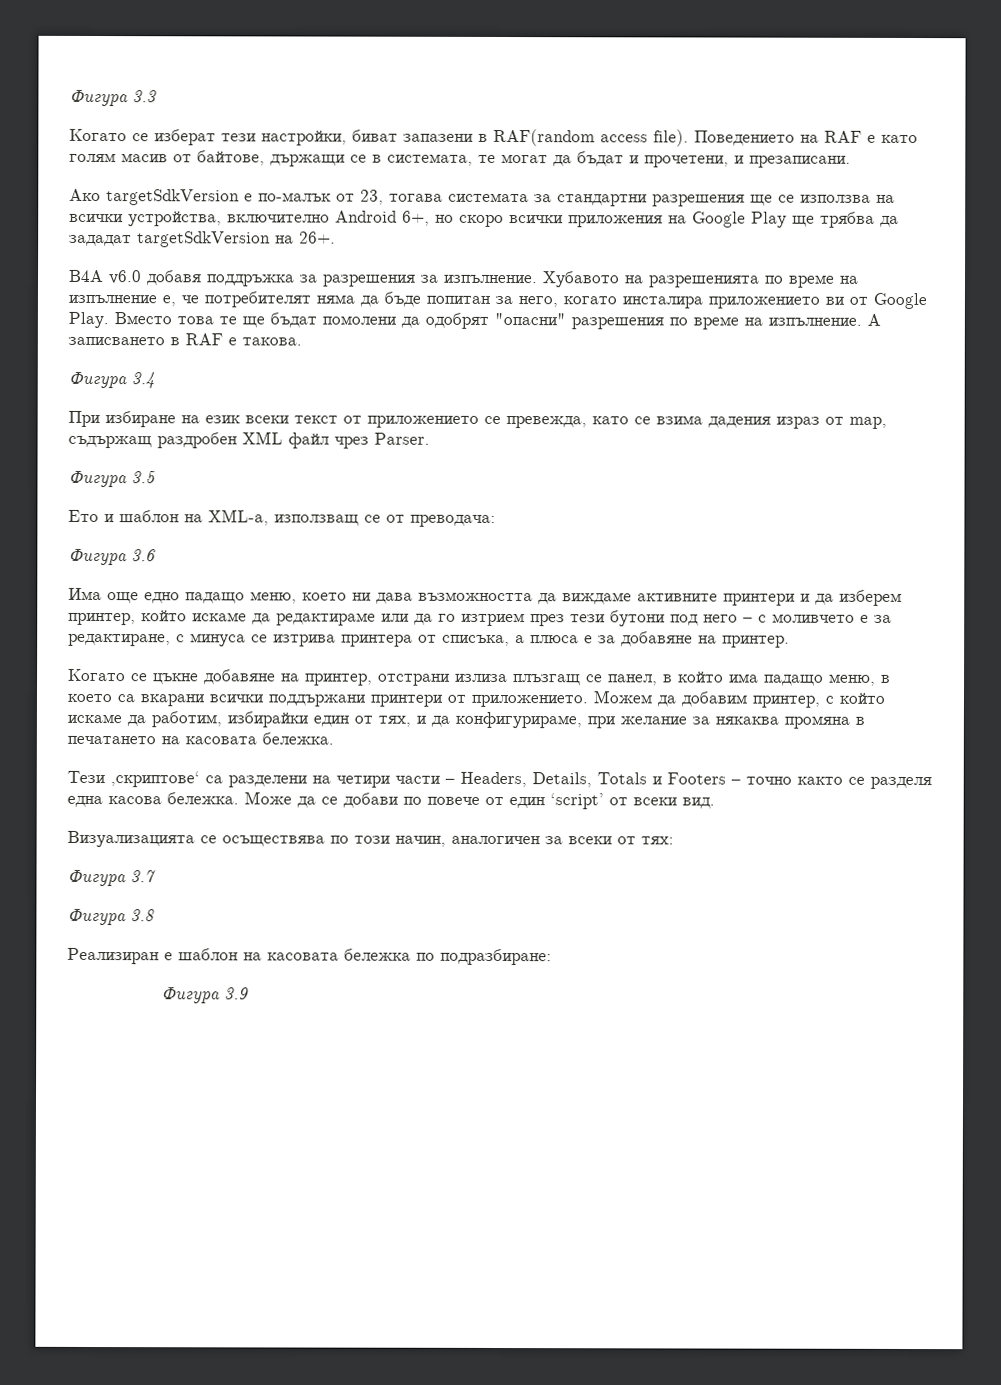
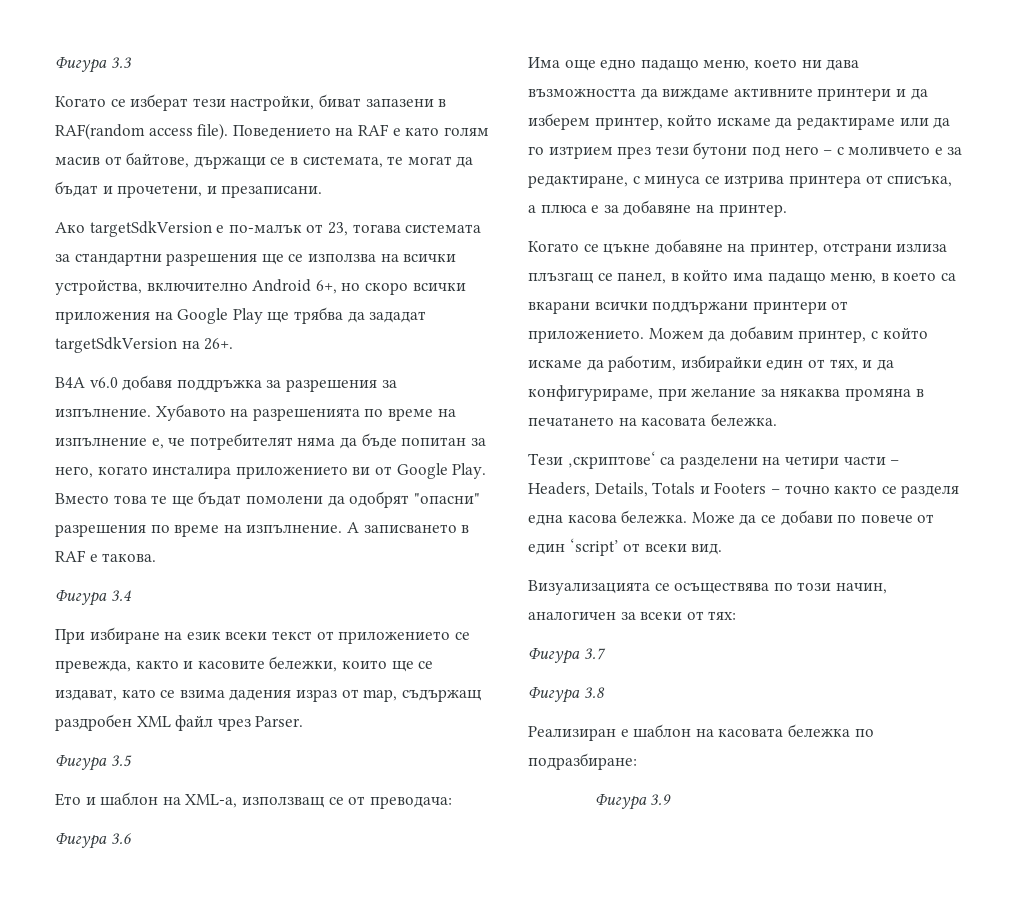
(587, 422) none -> [135,656,434,672] [55,689,117,701] както и касовите бележки, които ще се издават,

